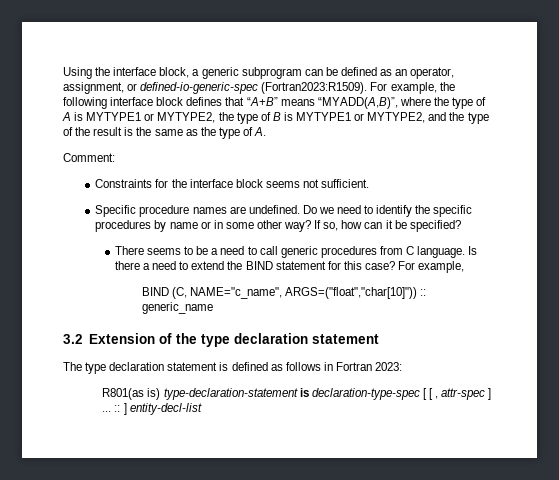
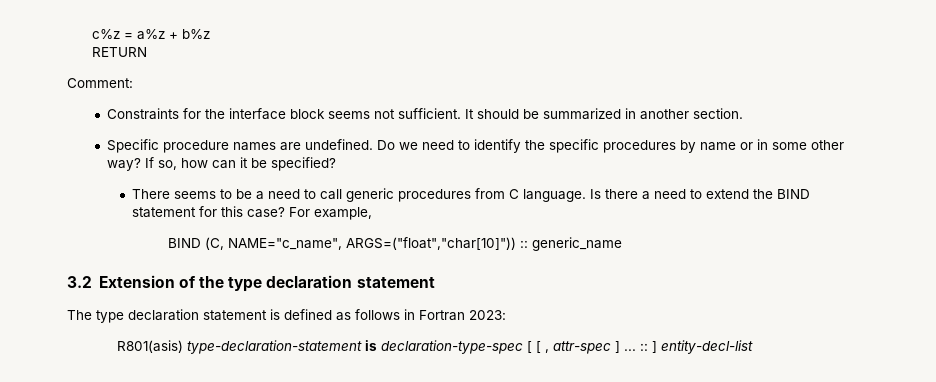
[63,67,455,79] [63,82,455,94] [63,97,487,109] [62,112,489,124] [63,127,267,139] Using the interface block, a generic subprogram can be defined as an operator, assignment, or defined-io-generic-spec (Fortran2023:R1509). For example, the following interface block defines that “A+B” means “MYADD(A,B)”, where the type of A is MYTYPE1 or MYTYPE2, the type of B is MYTYPE1 or MYTYPE2, and the type of the result is the same as the type of A. -> [92,29,211,40] [92,47,148,57] c%z = a%z + b%z // RETURN
(370, 183) none -> [465,108,744,120] It should be summarized in another section.
[102,388,161,400] R801(as is) -> [117,340,184,353] R801(asis)

